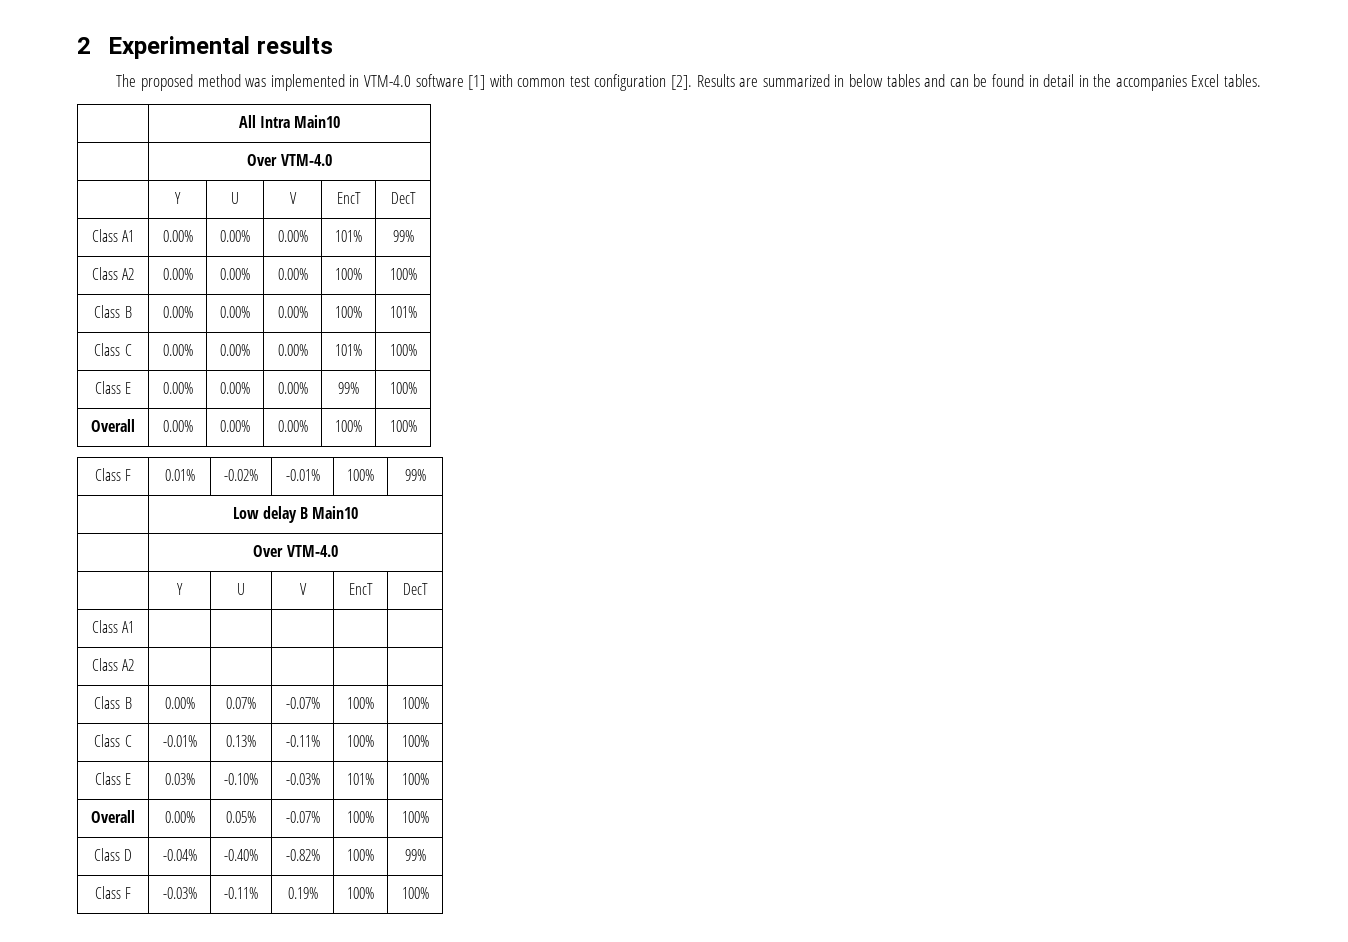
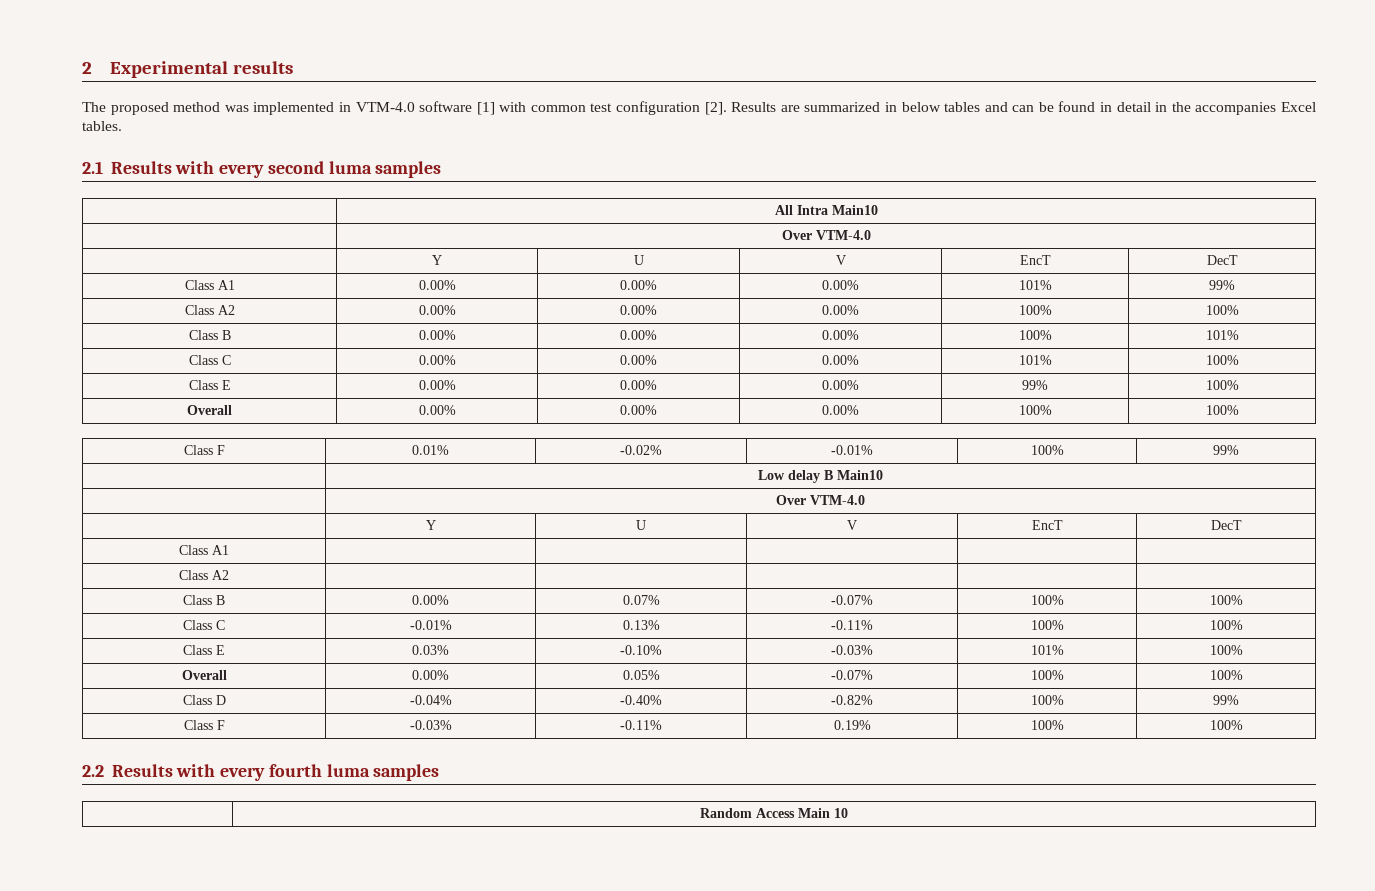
(1262, 80) none -> [82,161,442,178] // 2.1 Results with every second luma samples
(429, 893) none -> [82,764,440,781] [700,808,848,818] // 2.2 Results with every fourth luma samples // | Random Access Main 10

